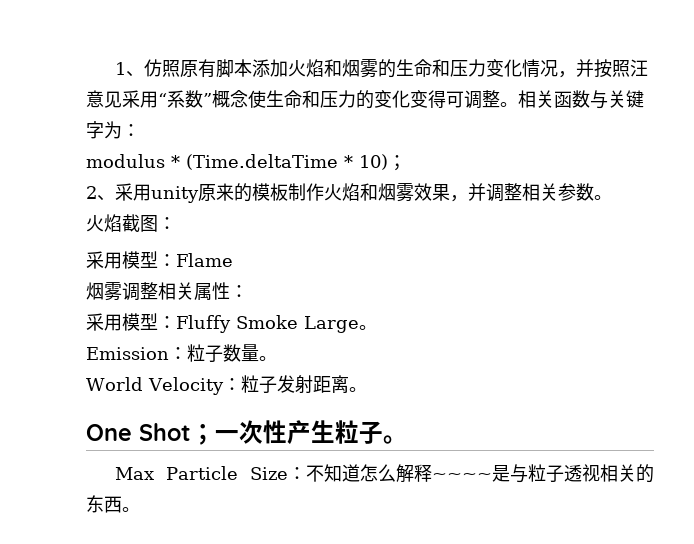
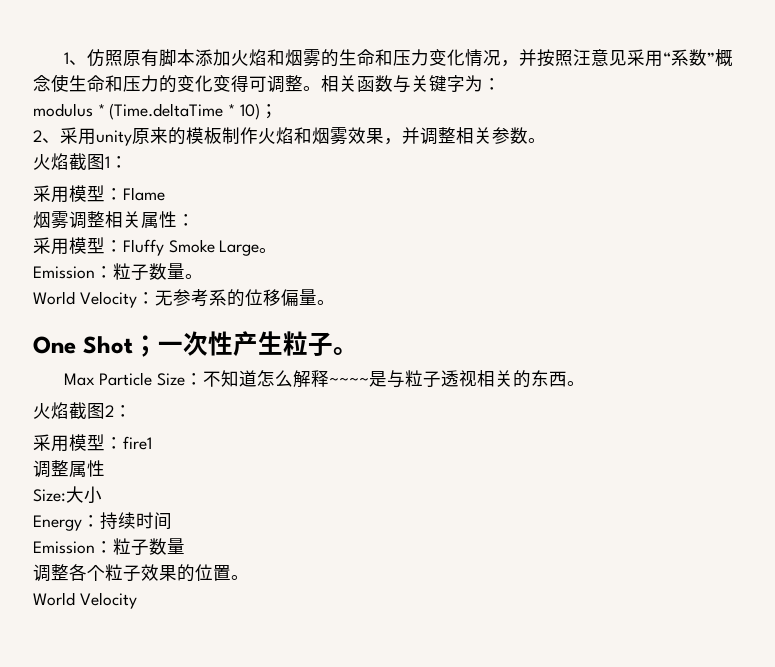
(158, 223) none -> [105,156,110,168] 1
[240,375,349,394] 粒子发射距离 -> [154,289,317,307] 无参考系的位移偏量
(140, 509) none -> [33,402,132,419] [33,434,152,452] [33,460,105,478] [33,486,102,504] [33,512,172,531] [33,538,185,556] [33,564,249,582] [33,592,137,609] // 火焰截图2： // 采用模型：fire1 // 调整属性 // Size:大小 // Energy：持续时间 // Emission：粒子数量 // 调整各个粒子效果的位置。 // World Velocity

